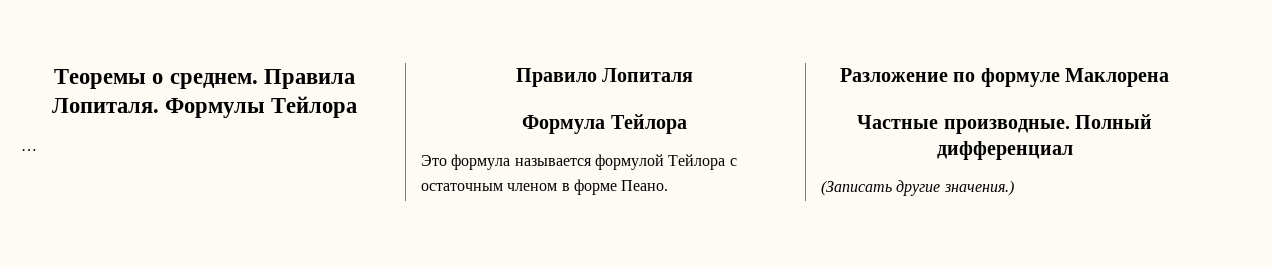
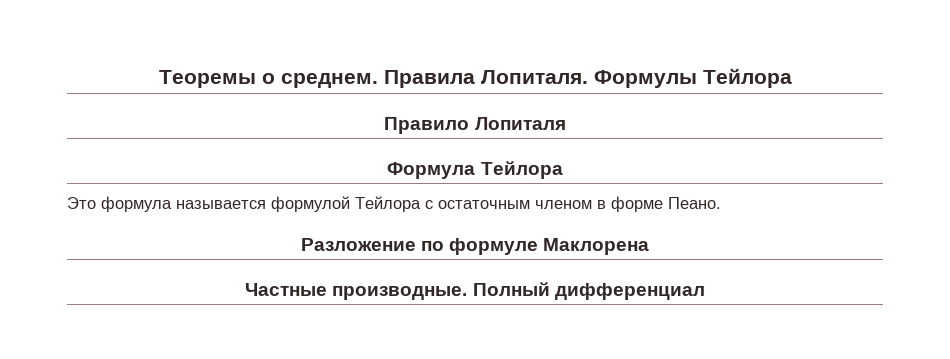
[21,149,37,151] // … -> (792, 78) none
[821,180,1014,196] // (Записать другие значения.) -> (705, 291) none

